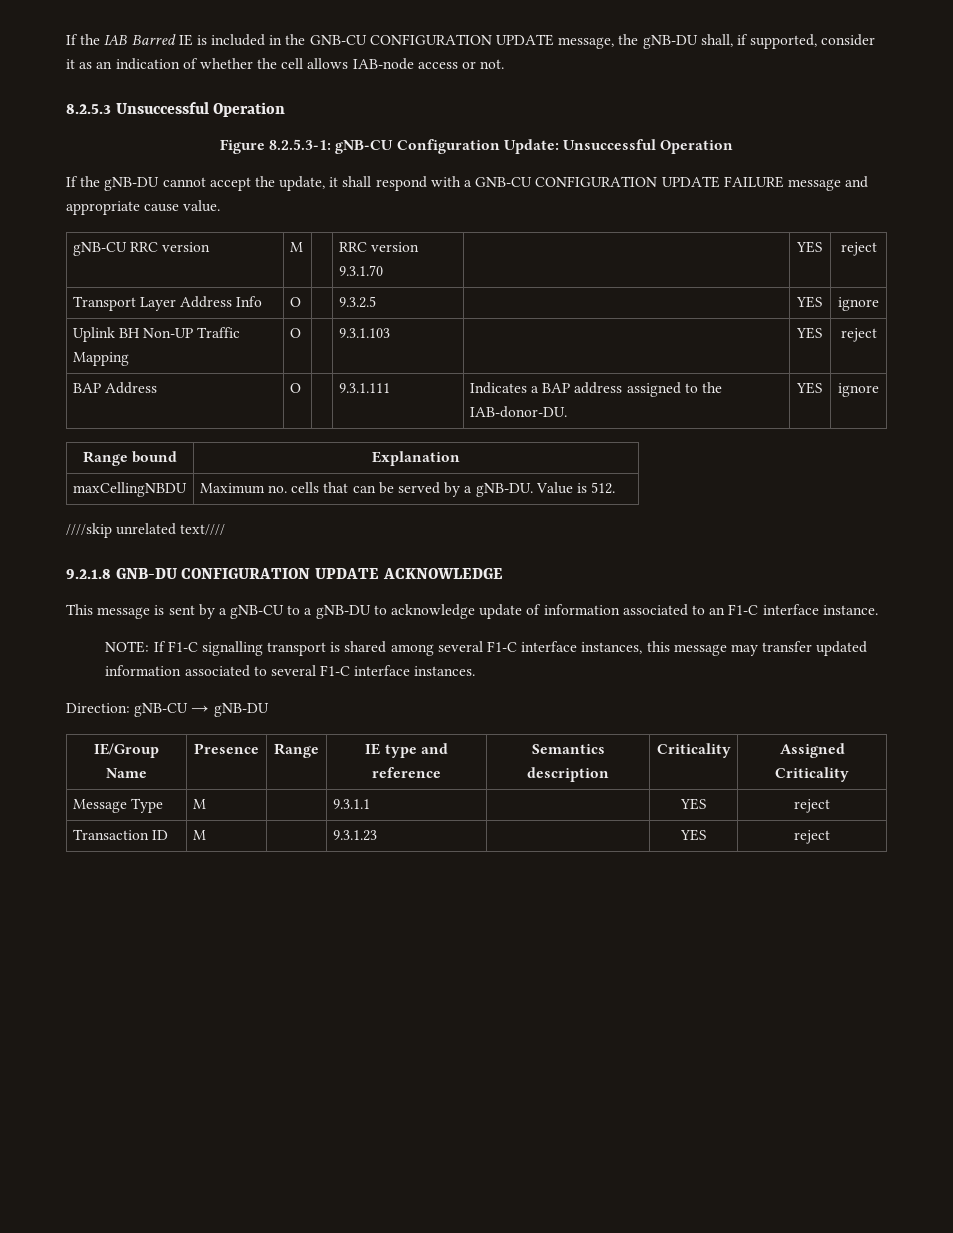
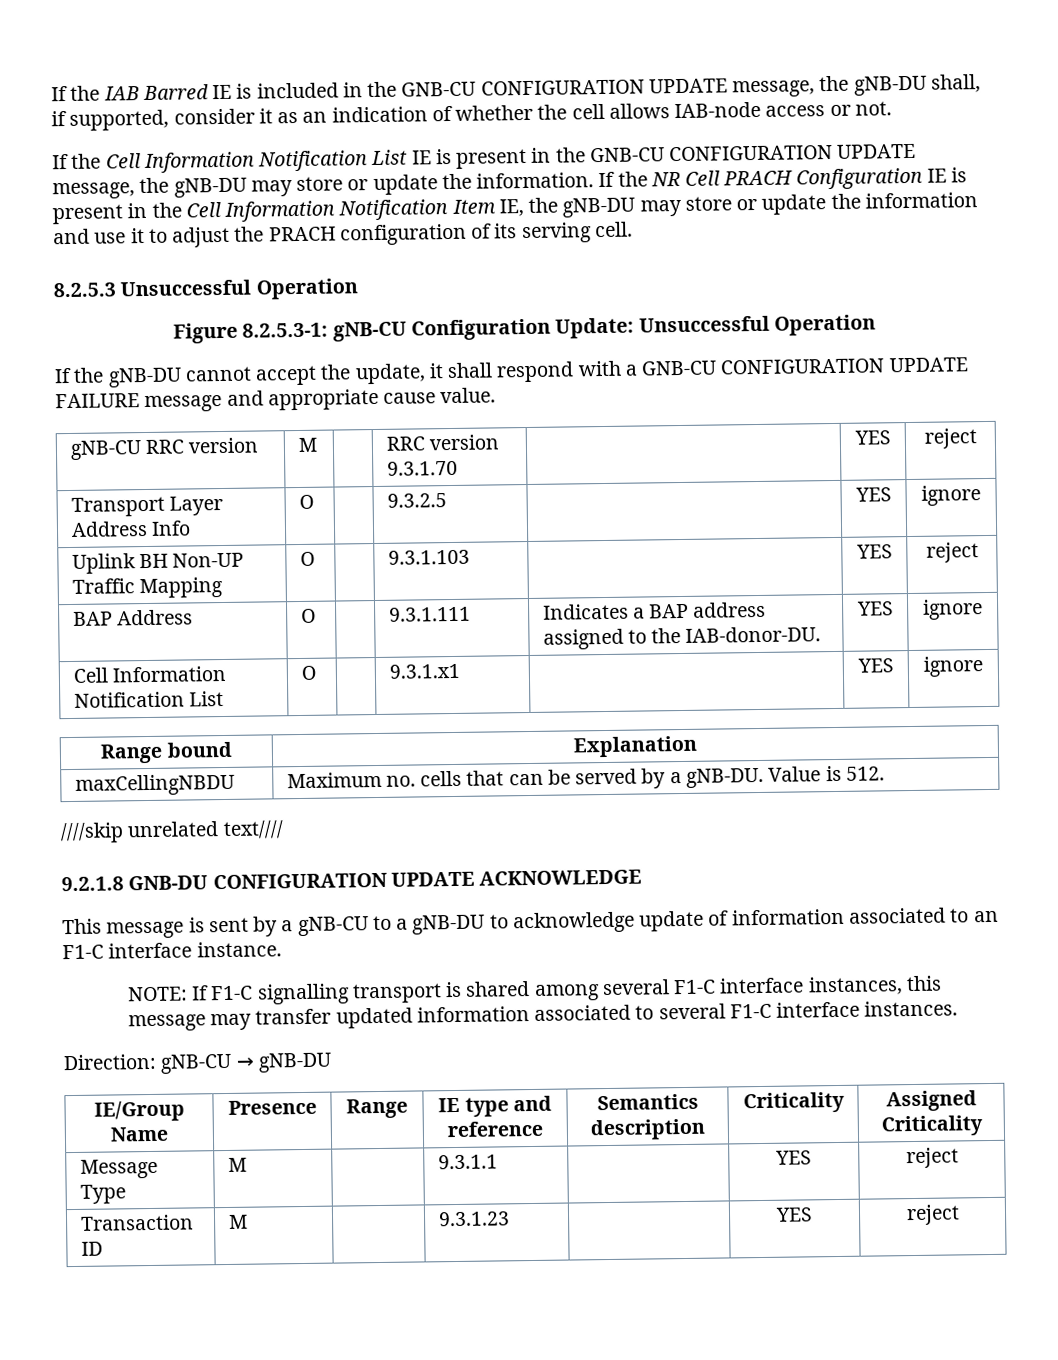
(505, 64) none -> [52,143,917,174] [52,167,968,200] [52,192,978,225] [53,221,633,248] // If the Cell Information Notification List IE is present in the GNB-CU CONFIGURATION UPDATE message, the gNB-DU may store or update the information. If the NR Cell PRACH Configuration IE is present in the Cell Information Notification Item IE, the gNB-DU may store or update the information and use it to adjust the PRACH configuration of its serving cell.
(879, 390) none -> [72,665,226,683] [73,691,224,708] [300,665,316,680] [388,663,460,679] [856,658,894,673] [923,656,983,677] // Cell Information Notification List | O | | 9.3.1.x1 | | YES | ignore

